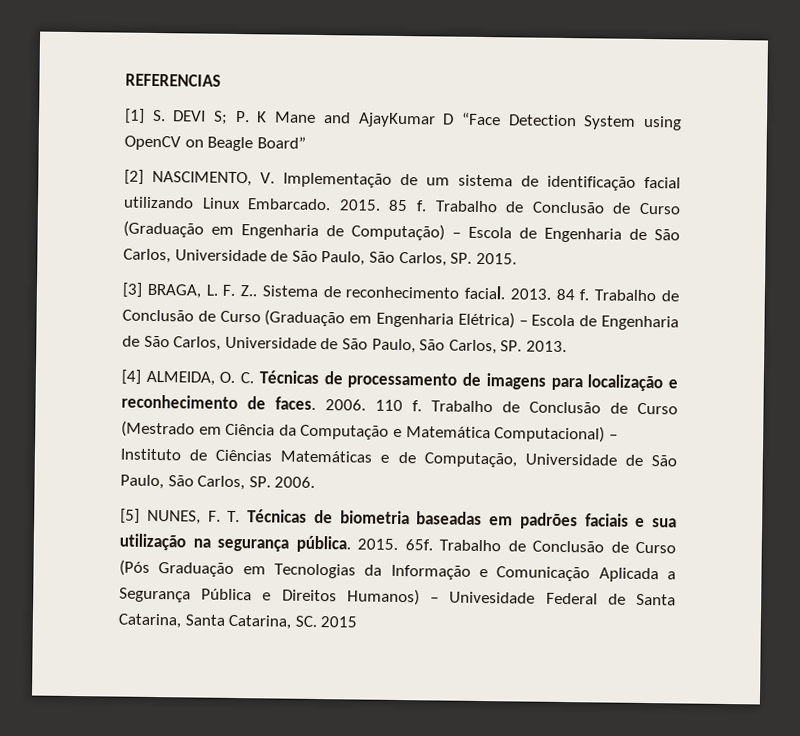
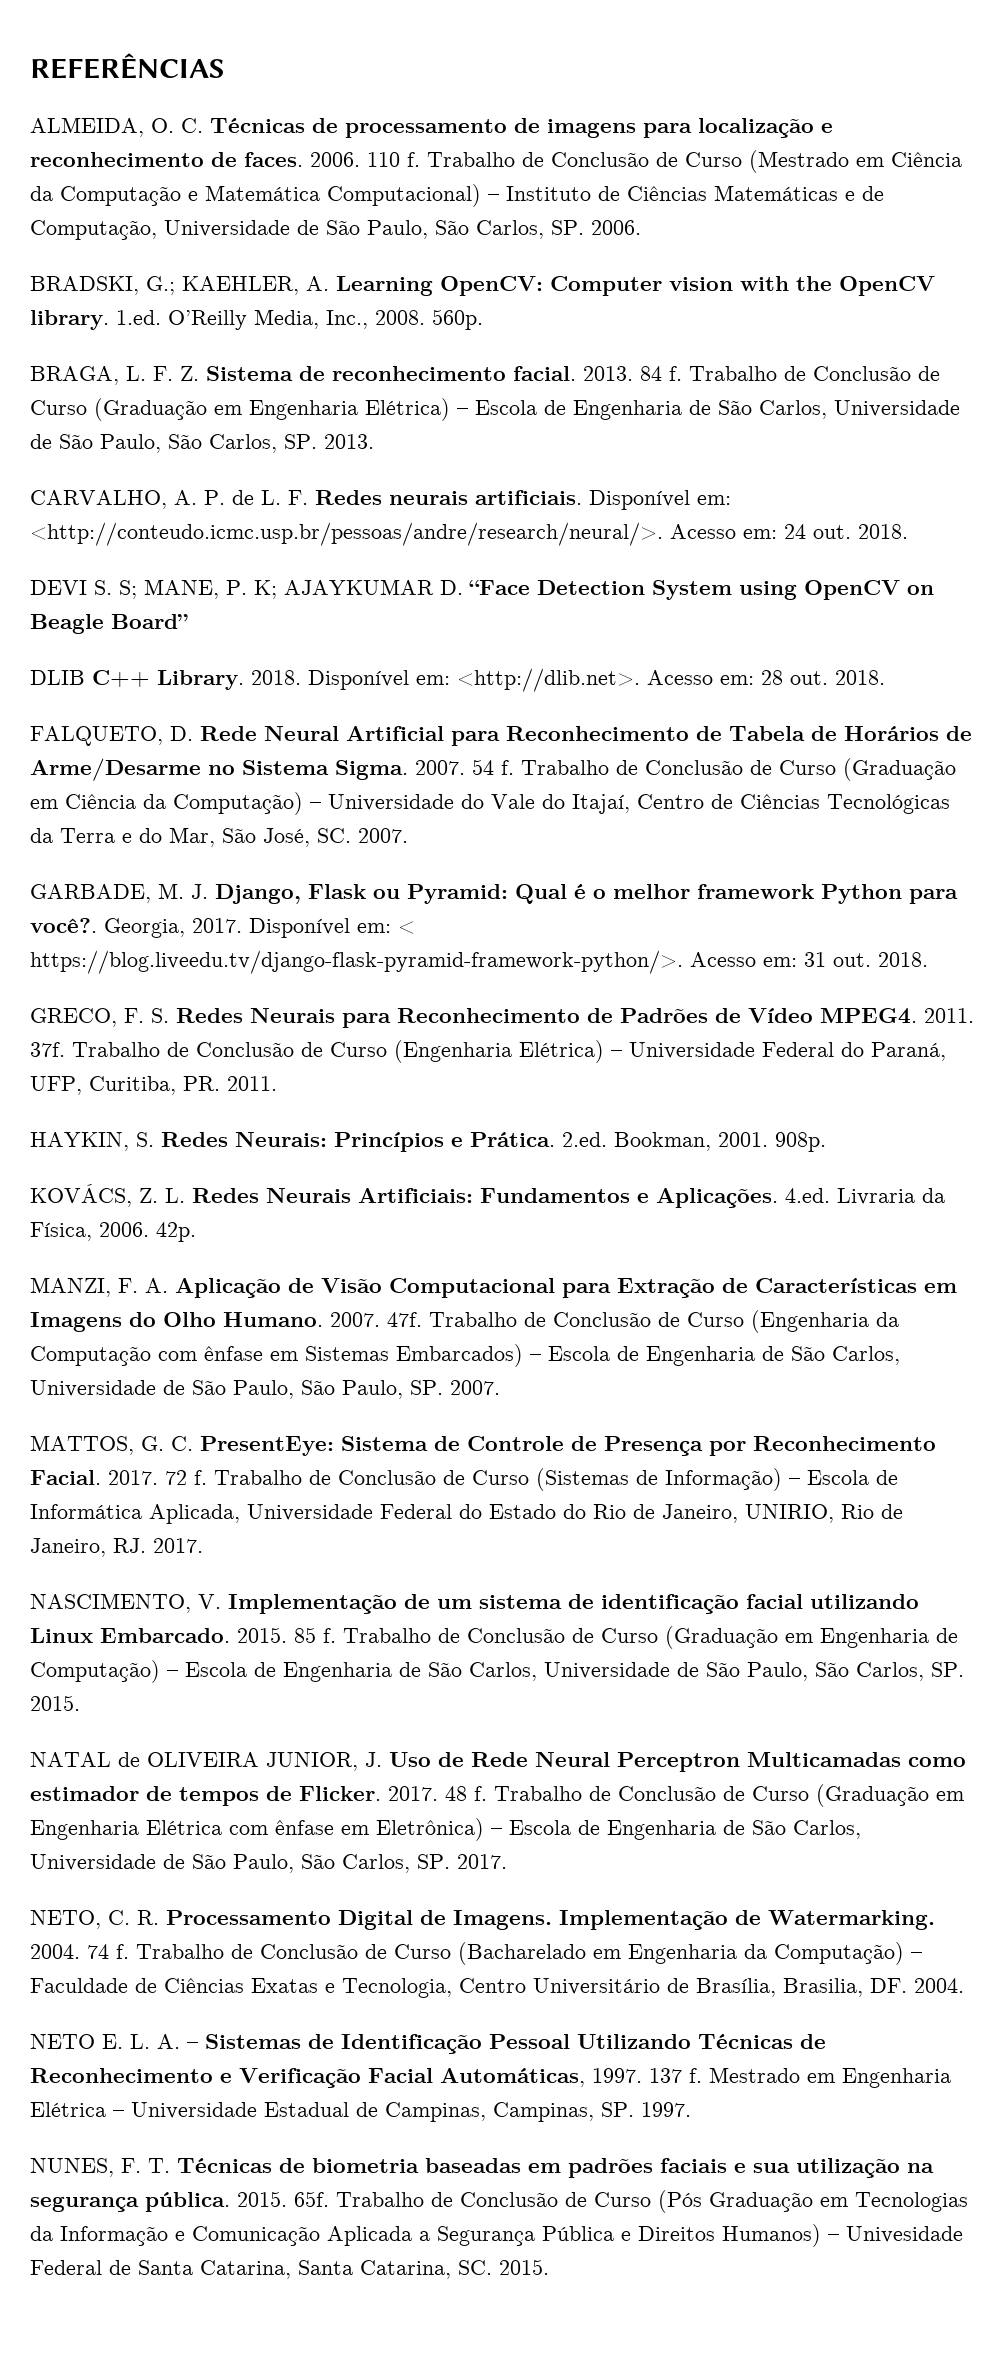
[125,73,221,87] [124,108,682,131] [124,135,306,152] [124,169,681,191] [123,196,682,215] [123,220,680,243] [123,248,517,267] [122,282,679,302] [122,309,679,331] [122,335,567,355] [121,369,141,385] REFERENCIAS // [1] S. DEVI S; P. K Mane and AjayKumar D “Face Detection System using OpenCV on Beagle Board” // [2] NASCIMENTO, V. Implementação de um sistema de identificação facial utilizando Linux Embarcado. 2015. 85 f. Trabalho de Conclusão de Curso (Graduação em Engenharia de Computação) – Escola de Engenharia de São Carlos, Universidade de São Paulo, São Carlos, SP. 2015. // [3] BRAGA, L. F. Z.. Sistema de reconhecimento facial. 2013. 84 f. Trabalho de Conclusão de Curso (Graduação em Engenharia Elétrica) – Escola de Engenharia de São Carlos, Universidade de São Paulo, São Carlos, SP. 2013. // [4] -> [30,53,225,79] REFERÊNCIAS //
[120,508,140,524] [5] -> [30,276,935,296] [30,309,483,330] [30,366,940,385] [30,398,960,421] [30,434,374,453] [30,490,731,510] [30,522,908,546] [30,579,934,600] [30,614,188,634] [30,668,885,692] [30,726,972,746] [30,758,956,781] [30,792,950,815] [30,827,408,847] [30,883,958,904] [30,918,415,938] [30,950,928,974] [30,1008,974,1028] [30,1040,946,1063] [30,1076,277,1095] [30,1132,826,1152] [30,1184,945,1208] [30,1222,196,1242] [30,1277,957,1298] [30,1310,899,1333] [30,1344,900,1367] [30,1380,500,1399] [30,1435,936,1456] [30,1468,898,1491] [30,1504,903,1524] [30,1538,203,1557] [30,1593,919,1614] [30,1626,958,1649] [30,1660,964,1683] [30,1695,80,1711] [30,1752,966,1772] [30,1784,964,1807] [30,1818,861,1841] [30,1854,507,1873] [30,1910,935,1930] [30,1942,922,1965] [30,1978,964,1998] [30,2034,826,2054] [30,2067,951,2088] [30,2102,691,2122] BRADSKI, G.; KAEHLER, A. Learning OpenCV: Computer vision with the OpenCV library. 1.ed. O’Reilly Media, Inc., 2008. 560p. // BRAGA, L. F. Z. Sistema de reconhecimento facial. 2013. 84 f. Trabalho de Conclusão de Curso (Graduação em Engenharia Elétrica) – Escola de Engenharia de São Carlos, Universidade de São Paulo, São Carlos, SP. 2013. // CARVALHO, A. P. de L. F. Redes neurais artificiais. Disponível em: <http://conteudo.icmc.usp.br/pessoas/andre/research/neural/>. Acesso em: 24 out. 2018. // DEVI S. S; MANE, P. K; AJAYKUMAR D. “Face Detection System using OpenCV on Beagle Board” // DLIB C++ Library. 2018. Disponível em: <http://dlib.net>. Acesso em: 28 out. 2018. // FALQUETO, D. Rede Neural Artificial para Reconhecimento de Tabela de Horários de Arme/Desarme no Sistema Sigma. 2007. 54 f. Trabalho de Conclusão de Curso (Graduação em Ciência da Computação) – Universidade do Vale do Itajaí, Centro de Ciências Tecnológicas da Terra e do Mar, São José, SC. 2007. // GARBADE, M. J. Django, Flask ou Pyramid: Qual é o melhor framework Python para você?. Georgia, 2017. Disponível em: < https://blog.liveedu.tv/django-flask-pyramid-framework-python/>. Acesso em: 31 out. 2018. // GRECO, F. S. Redes Neurais para Reconhecimento de Padrões de Vídeo MPEG4. 2011. 37f. Trabalho de Conclusão de Curso (Engenharia Elétrica) – Universidade Federal do Paraná, UFP, Curitiba, PR. 2011. // HAYKIN, S. Redes Neurais: Princípios e Prática. 2.ed. Bookman, 2001. 908p. // KOVÁCS, Z. L. Redes Neurais Artificiais: Fundamentos e Aplicações. 4.ed. Livraria da Física, 2006. 42p. // MANZI, F. A. Aplicação de Visão Computacional para Extração de Características em Imagens do Olho Humano. 2007. 47f. Trabalho de Conclusão de Curso (Engenharia da Computação com ênfase em Sistemas Embarcados) – Escola de Engenharia de São Carlos, Universidade de São Paulo, São Paulo, SP. 2007. // MATTOS, G. C. PresentEye: Sistema de Controle de Presença por Reconhecimento Facial. 2017. 72 f. Trabalho de Conclusão de Curso (Sistemas de Informação) – Escola de Informática Aplicada, Universidade Federal do Estado do Rio de Janeiro, UNIRIO, Rio de Janeiro, RJ. 2017. // NASCIMENTO, V. Implementação de um sistema de identificação facial utilizando Linux Embarcado. 2015. 85 f. Trabalho de Conclusão de Curso (Graduação em Engenharia de Computação) – Escola de Engenharia de São Carlos, Universidade de São Paulo, São Carlos, SP. 2015. // NATAL de OLIVEIRA JUNIOR, J. Uso de Rede Neural Perceptron Multicamadas como estimador de tempos de Flicker. 2017. 48 f. Trabalho de Conclusão de Curso (Graduação em Engenharia Elétrica com ênfase em Eletrônica) – Escola de Engenharia de São Carlos, Universidade de São Paulo, São Carlos, SP. 2017. // NETO, C. R. Processamento Digital de Imagens. Implementação de Watermarking. 2004. 74 f. Trabalho de Conclusão de Curso (Bacharelado em Engenharia da Computação) – Faculdade de Ciências Exatas e Tecnologia, Centro Universitário de Brasília, Brasilia, DF. 2004. // NETO E. L. A. – Sistemas de Identificação Pessoal Utilizando Técnicas de Reconhecimento e Verificação Facial Automáticas, 1997. 137 f. Mestrado em Engenharia Elétrica – Universidade Estadual de Campinas, Campinas, SP. 1997. //
[320,616,358,628] 2015 -> [499,2259,549,2275] 2015.

